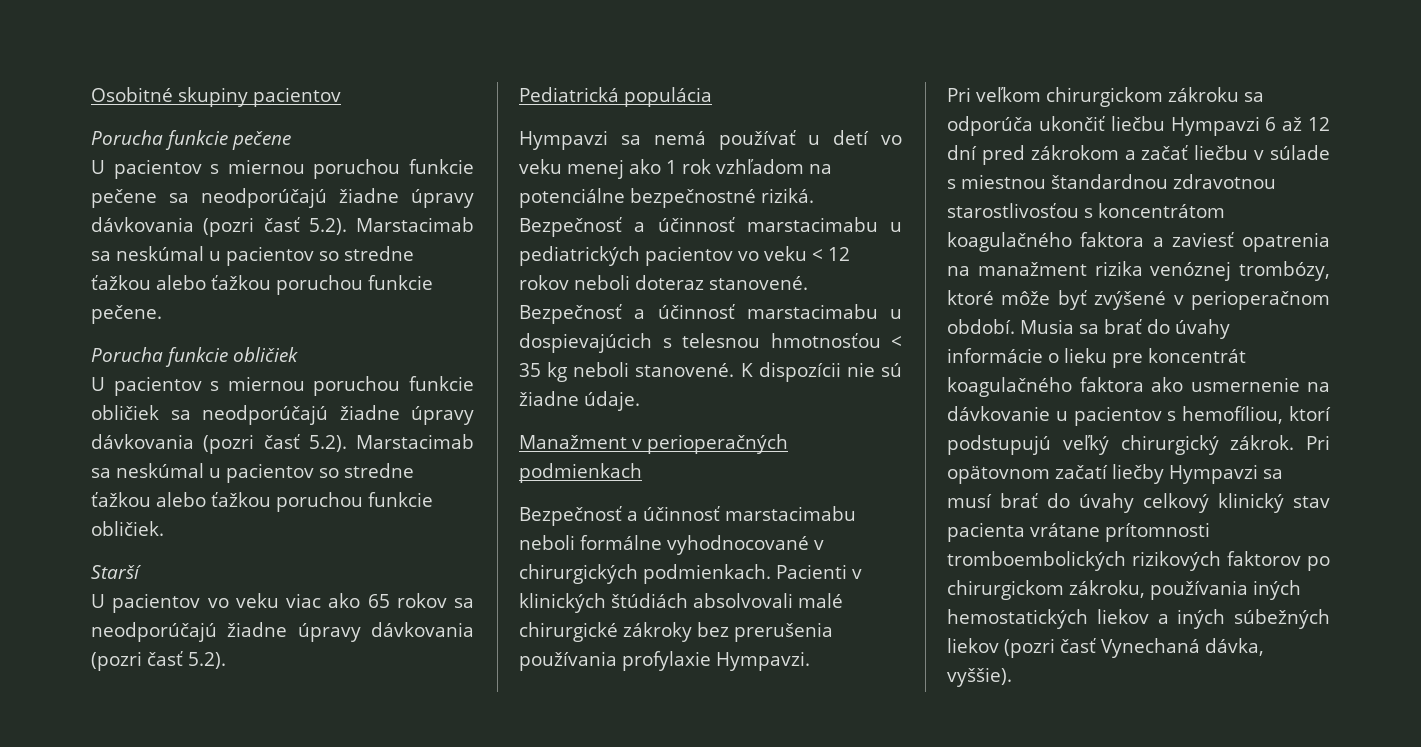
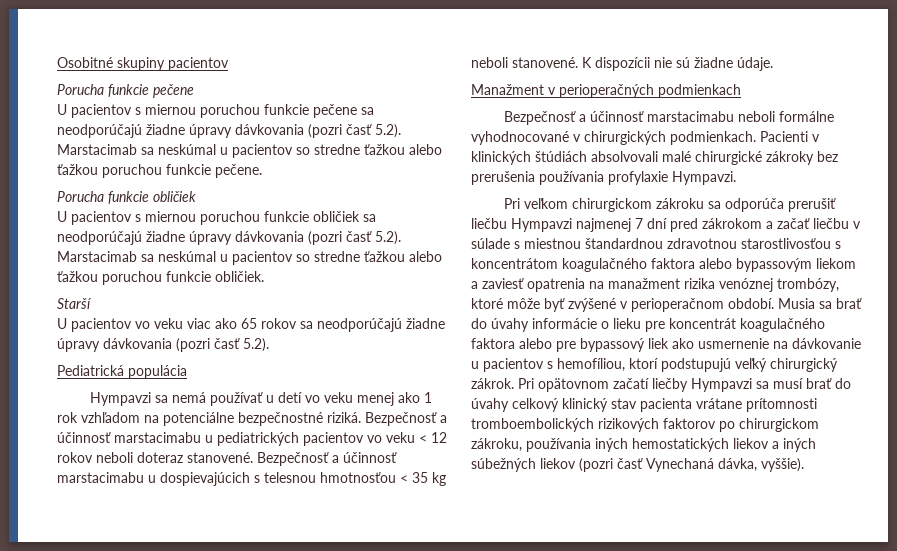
[1038,116,1105,131] ukončiť -> [788,198,837,212] prerušiť
[1265,117,1330,131] 6 až 12 -> [576,218,643,232] najmenej 7
(1145, 239) none -> [699,258,856,272] alebo bypassovým liekom
(1144, 384) none -> [519,338,669,352] alebo pre bypassový liek

